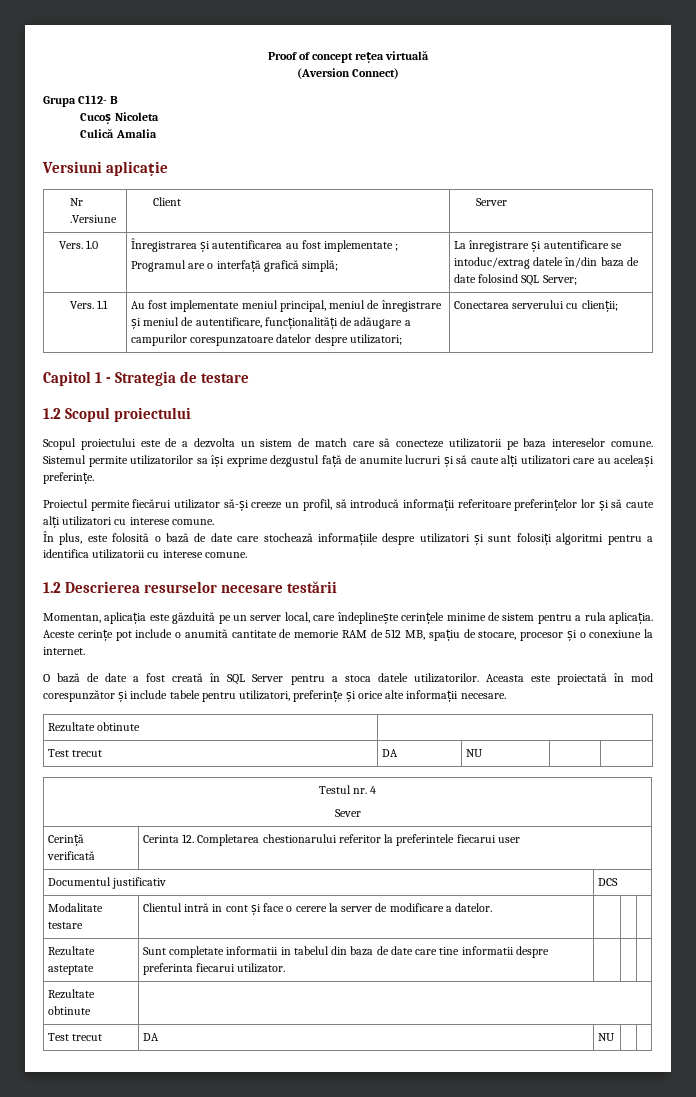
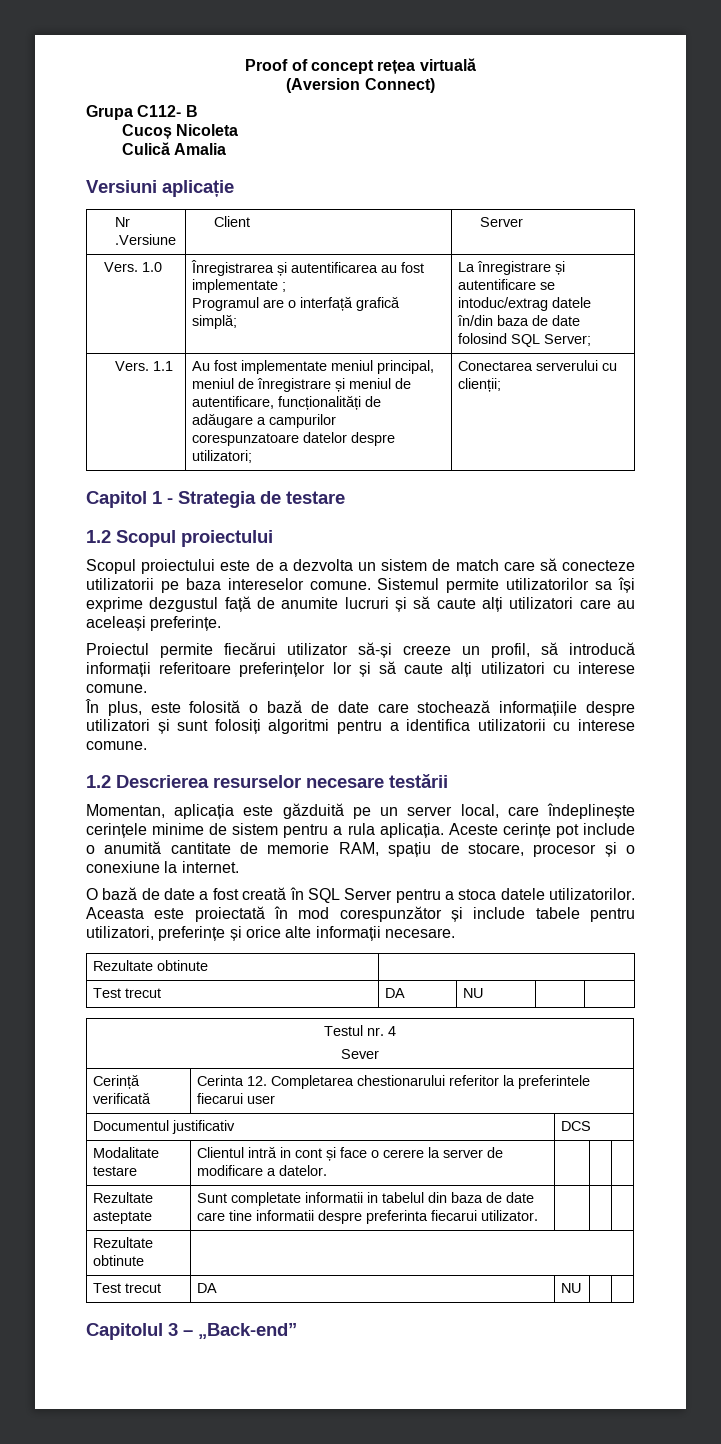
[341,629,425,640] RAM de 512 MB, -> [338,842,379,856] RAM,
(615, 1037) none -> [86,1323,297,1340] // Capitolul 3 – „Back-end”

